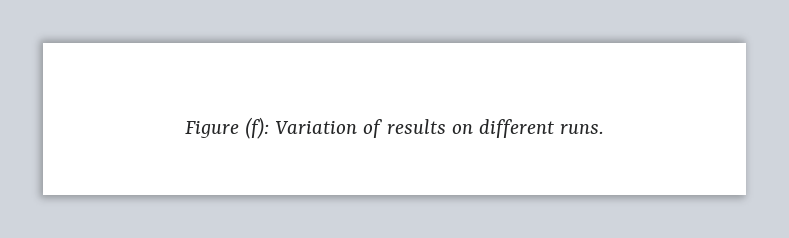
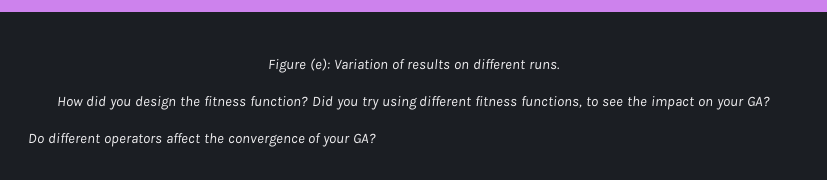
[244,117,269,139] (f): -> [310,58,331,71] (e):
(605, 129) none -> [57,96,770,110] [28,133,377,147] // How did you design the fitness function? Did you try using different fitness functions, to see the impact on your GA? // Do different operators affect the convergence of your GA?

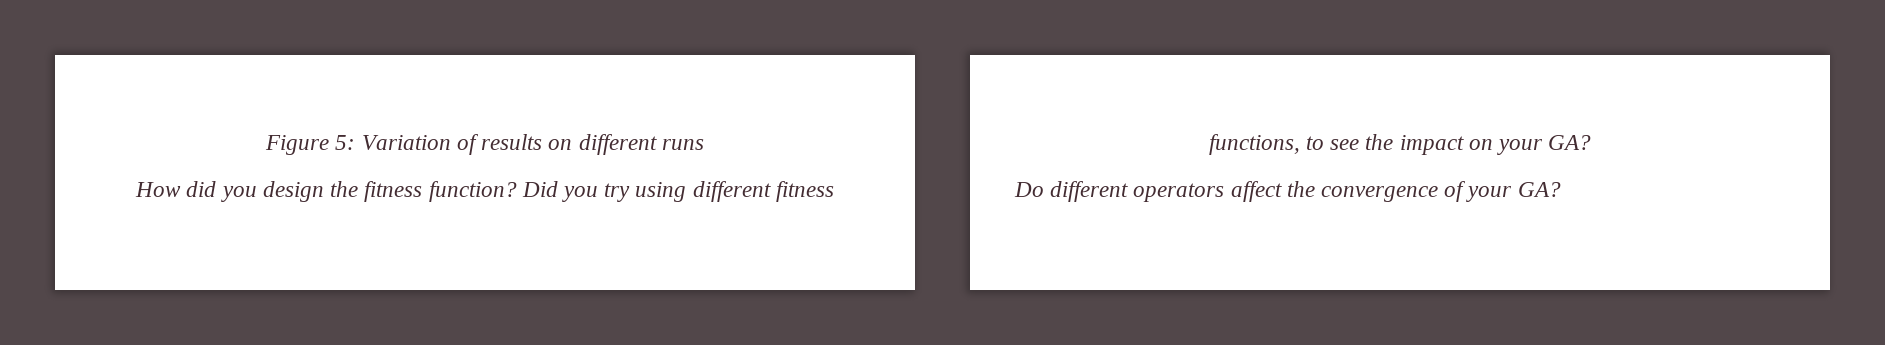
[310,58,331,71] (e): -> [335,135,356,150] 5:
[528,61,560,70] runs. -> [661,139,704,150] runs

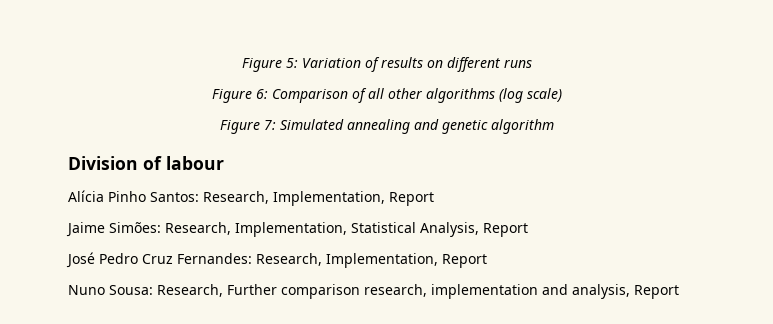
[135,181,834,202] [1208,134,1592,155] [1014,181,1561,202] How did you design the fitness function? Did you try using different fitness functions, to see the impact on your GA? // Do different operators affect the convergence of your GA? -> [211,88,562,103] [219,119,554,134] [68,156,224,170] [68,190,434,206] [66,222,528,237] [66,252,487,268] [68,284,679,299] Figure 6: Comparison of all other algorithms (log scale) // Figure 7: Simulated annealing and genetic algorithm // Division of labour // Alícia Pinho Santos: Research, Implementation, Report // Jaime Simões: Research, Implementation, Statistical Analysis, Report // José Pedro Cruz Fernandes: Research, Implementation, Report // Nuno Sousa: Research, Further comparison research, implementation and analysis, Report

